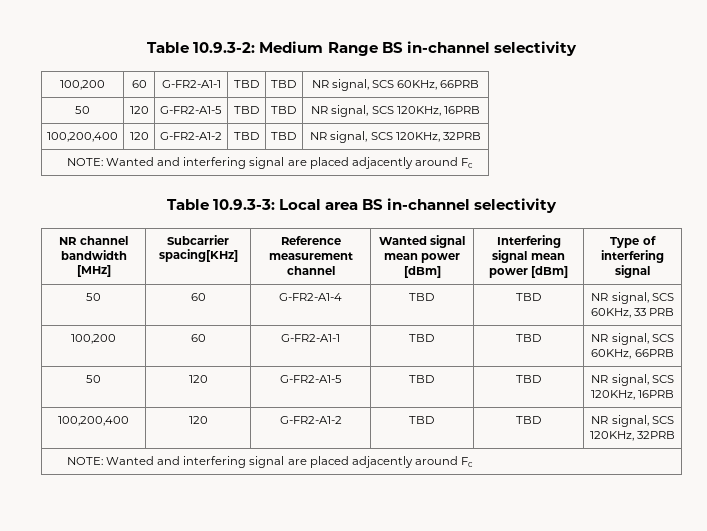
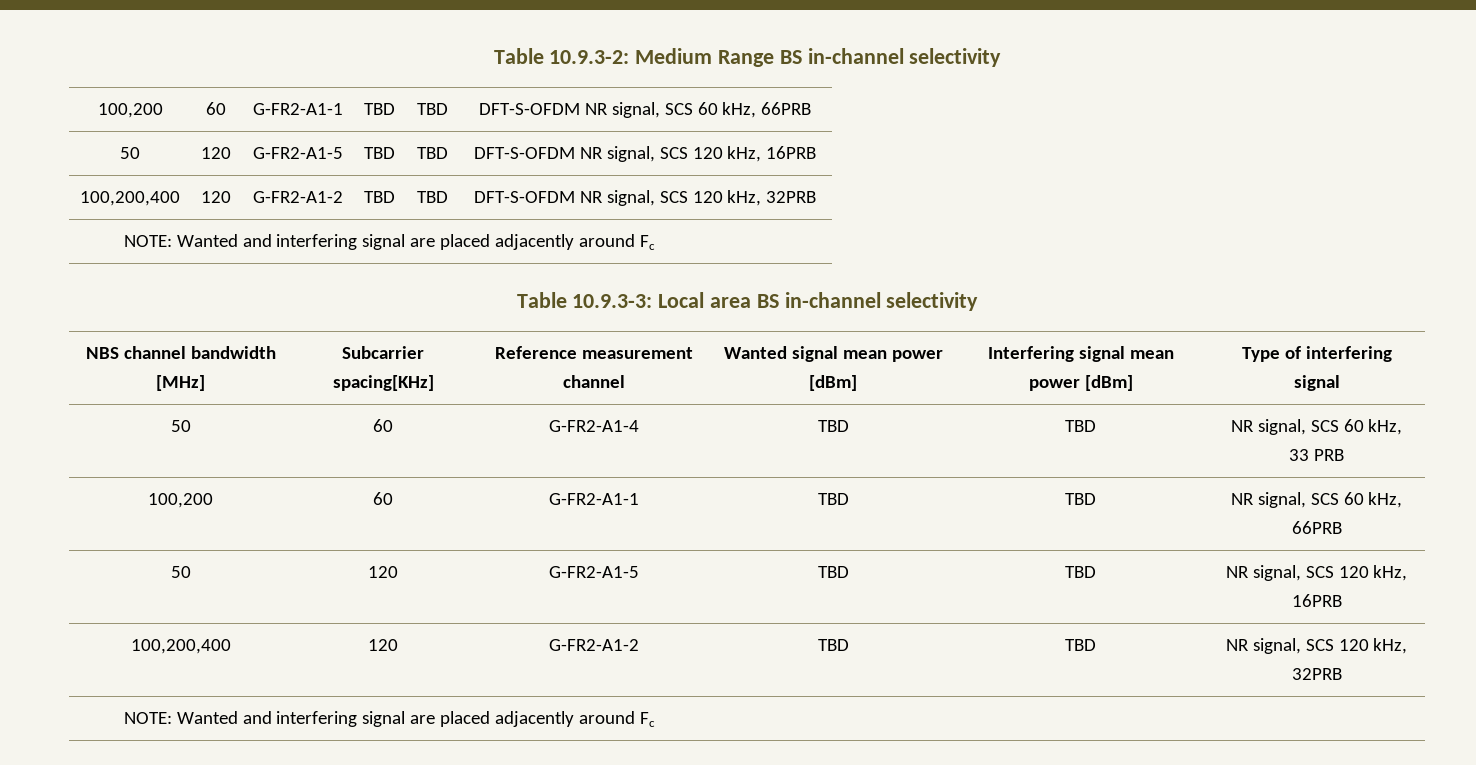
[311,79,480,91] [75,106,90,114] [129,106,149,114] [160,106,222,114] [233,106,260,114] [271,106,297,114] [311,105,480,117] [47,132,118,142] [129,132,149,140] [160,132,222,140] [233,132,260,140] [271,132,297,140] [310,131,440,143] NR signal, SCS 60KHz, 66PRB // 50 | 120 | G-FR2-A1-5 | TBD | TBD | NR signal, SCS 120KHz, 16PRB // 100,200,400 | 120 | G-FR2-A1-2 | TBD | TBD | NR signal, SCS 120KHz, -> [478,102,812,118] [120,147,140,159] [201,147,231,159] [252,147,343,159] [364,147,395,159] [416,147,448,159] [473,146,817,162] [80,191,180,206] [201,191,231,203] [252,191,343,203] [364,191,395,203] [416,191,448,203] [473,190,762,206] DFT-S-OFDM NR signal, SCS 60 kHz, 66PRB // 50 | 120 | G-FR2-A1-5 | TBD | TBD | DFT-S-OFDM NR signal, SCS 120 kHz, 16PRB // 100,200,400 | 120 | G-FR2-A1-2 | TBD | TBD | DFT-S-OFDM NR signal, SCS 120 kHz,
[59,237,78,245] NR -> [85,347,119,359] NBS
[590,308,631,318] 60KHz, -> [1343,419,1403,435] 60 kHz,
[591,349,674,359] [86,375,101,383] [188,375,208,383] [279,375,342,383] [409,375,435,383] [515,375,542,383] [591,374,674,386] [590,390,675,400] [58,416,129,426] [188,416,208,424] [279,416,342,424] [409,416,435,424] [515,416,542,424] [591,415,674,427] [589,431,634,441] 60KHz, 66PRB // 50 | 120 | G-FR2-A1-5 | TBD | TBD | NR signal, SCS 120KHz, 16PRB // 100,200,400 | 120 | G-FR2-A1-2 | TBD | TBD | NR signal, SCS 120KHz, -> [1343,492,1403,508] [1291,521,1342,534] [170,566,191,578] [368,566,398,578] [549,566,639,578] [817,566,849,578] [1065,566,1096,578] [1225,565,1408,581] [1291,594,1342,607] [130,639,231,654] [368,639,398,651] [549,639,639,651] [817,639,849,651] [1065,639,1096,651] [1225,638,1408,654] 60 kHz, 66PRB // 50 | 120 | G-FR2-A1-5 | TBD | TBD | NR signal, SCS 120 kHz, 16PRB // 100,200,400 | 120 | G-FR2-A1-2 | TBD | TBD | NR signal, SCS 120 kHz,

